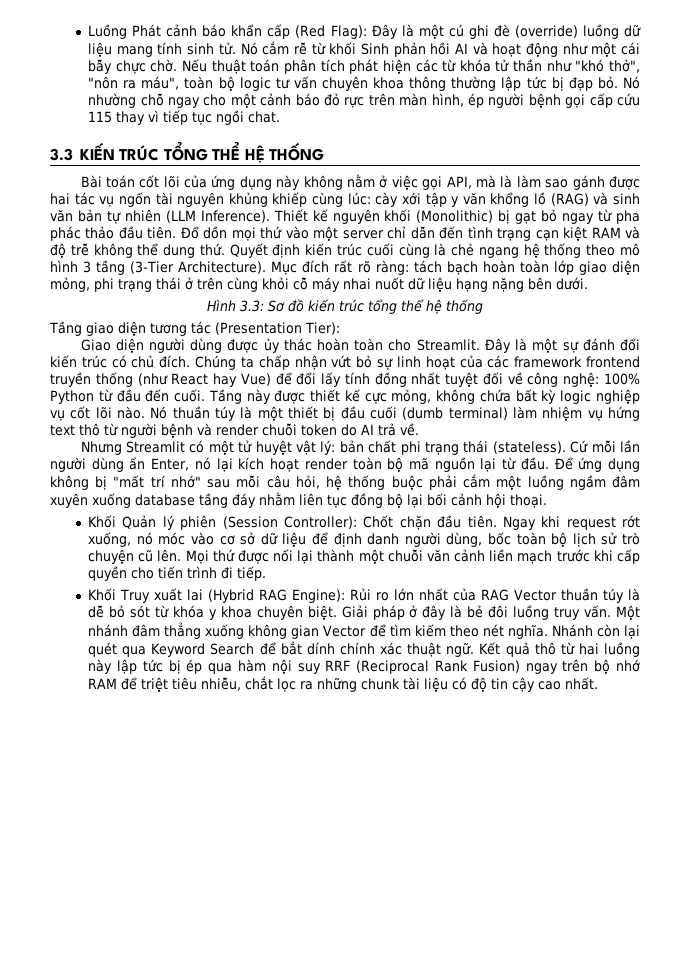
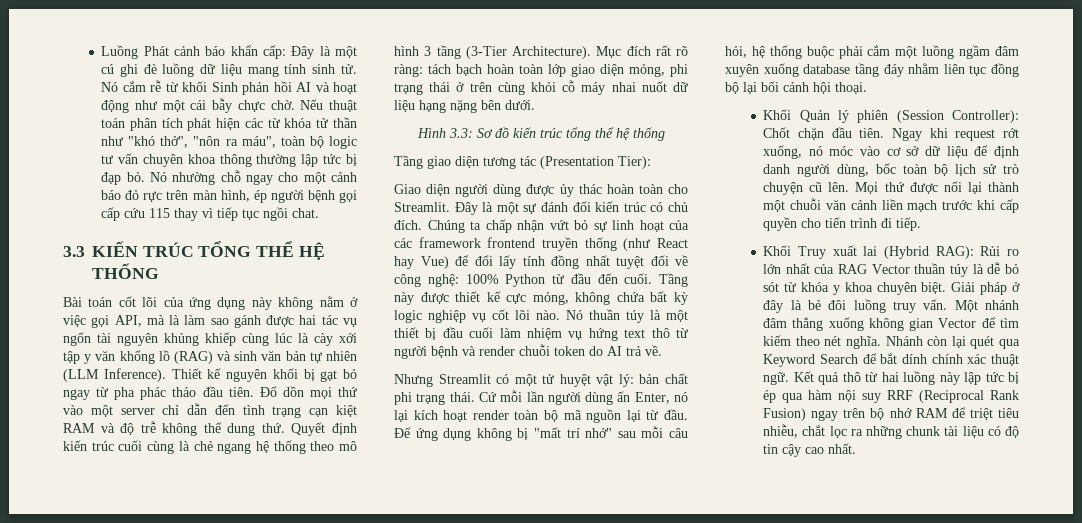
[267,24,367,39] cấp (Red Flag): -> [262,45,286,59] cấp:
[514,25,578,38] (override) -> (157, 69) none
[347,192,371,205] lúc: -> [275,333,309,343] lúc là
[416,210,494,223] (Monolithic) -> (298, 373) none
[402,407,508,420] (dumb terminal) -> (494, 332) none
[463,440,566,454] thái (stateless). -> [449,392,475,402] thái.
[259,589,346,603] RAG Engine): -> [935,246,974,259] RAG):

